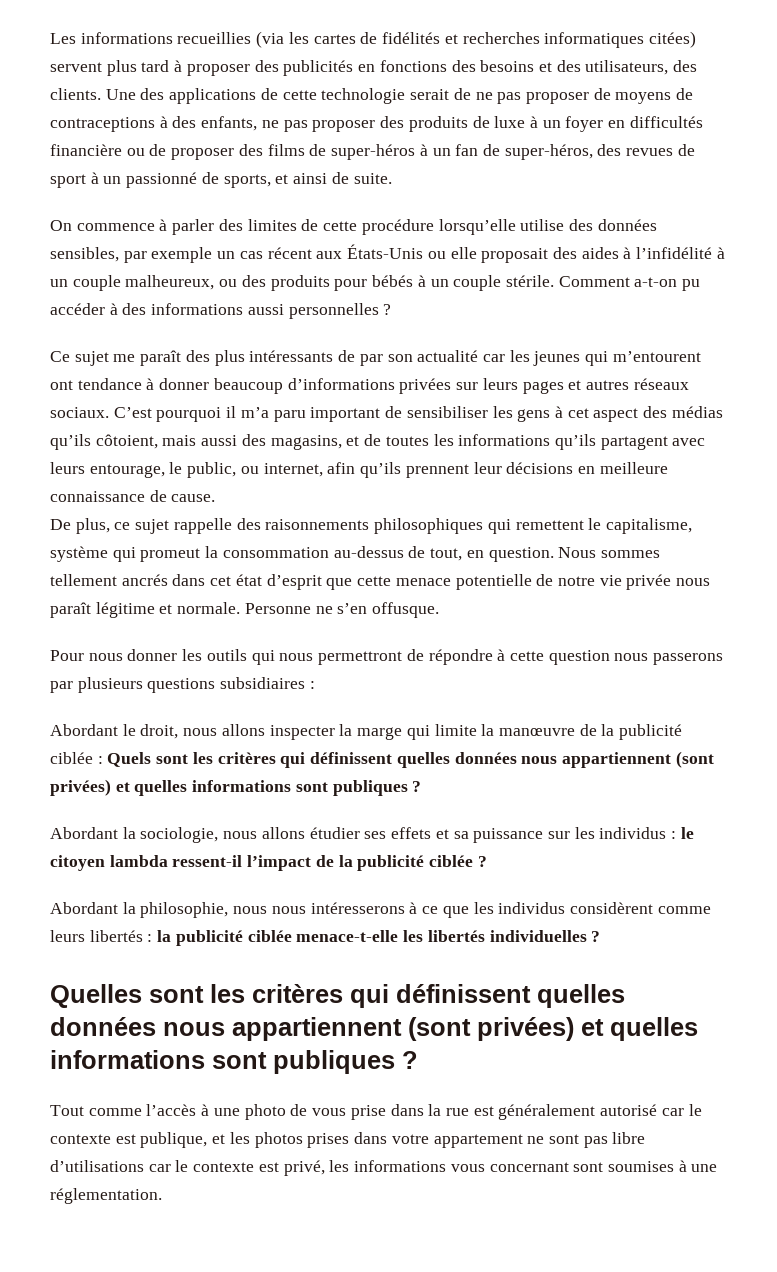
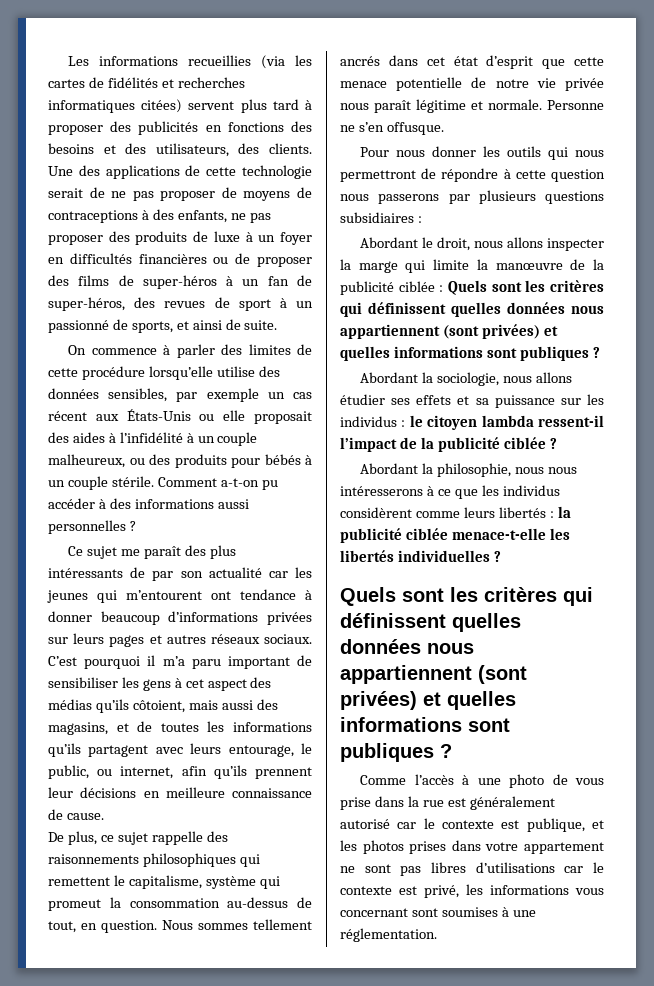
[50,144,122,156] financière -> [138,254,207,264] financières
[50,984,142,1008] Quelles -> [340,587,396,606] Quels
[50,1105,142,1116] Tout comme -> [360,775,407,785] Comme
[612,1132,646,1144] libre -> [431,862,466,873] libres

